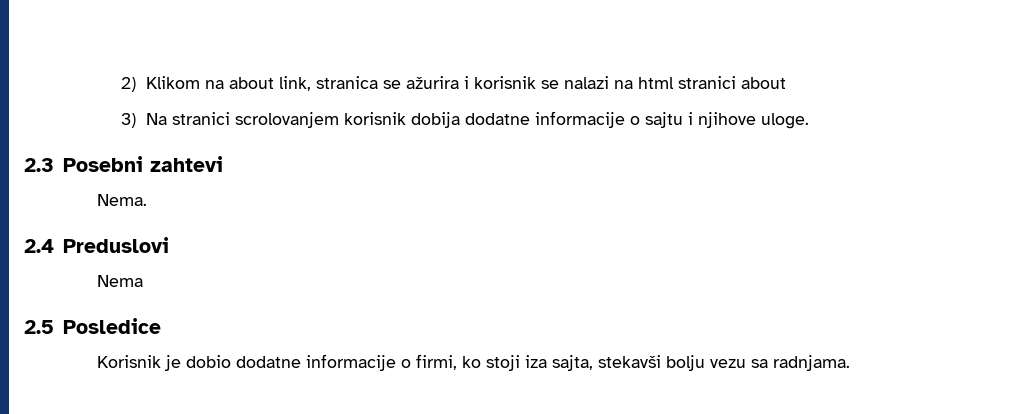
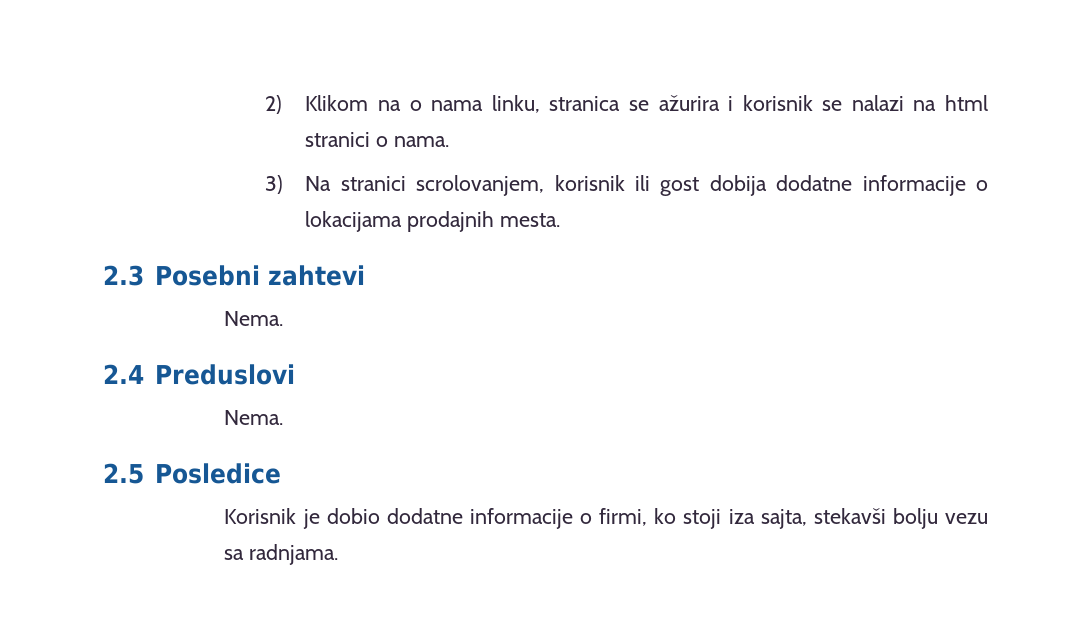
[228,76,311,91] about link, -> [409,95,540,113] o nama linku,
[740,77,786,89] about -> [376,136,450,147] o nama.
[234,111,809,129] scrolovanjem korisnik dobija dodatne informacije o sajtu i njihove uloge. -> [416,175,988,196] [305,211,561,232] scrolovanjem, korisnik ili gost dobija dodatne informacije o lokacijama prodajnih mesta.
[96,275,143,287] Nema -> [224,410,284,425] Nema.

